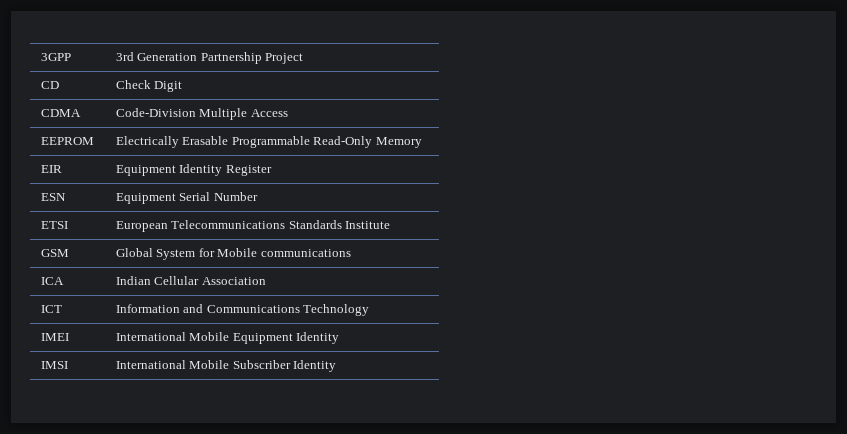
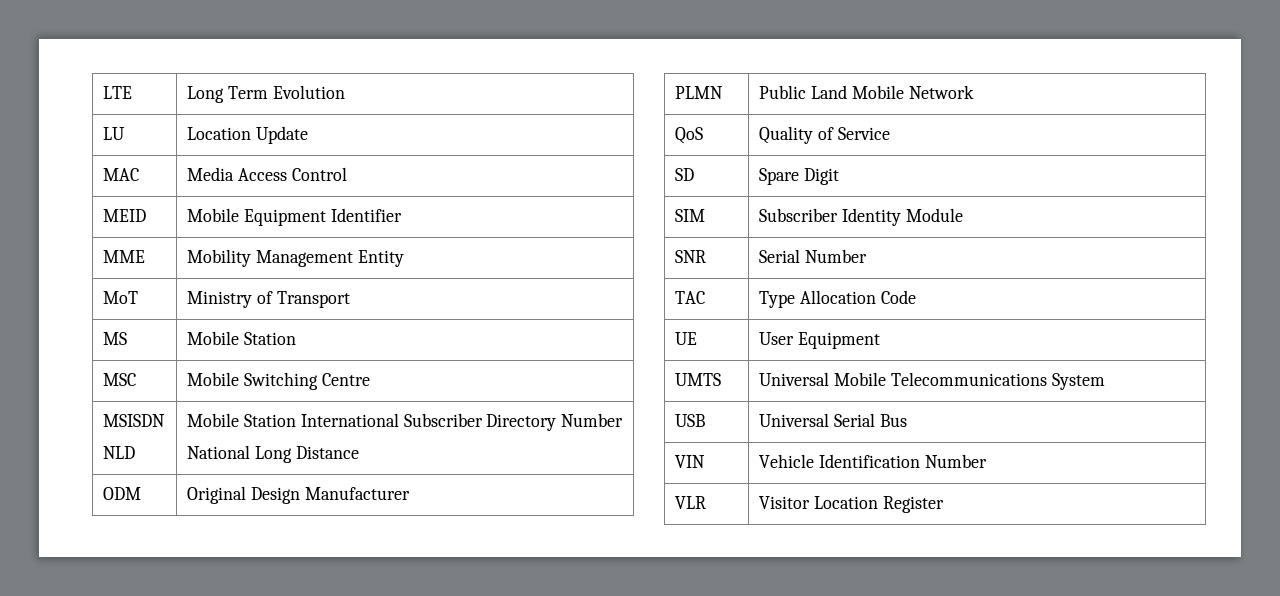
[40,53,71,61] [115,52,304,64] [40,81,59,89] [115,80,183,92] [40,109,81,117] [115,108,288,120] [40,137,94,145] [115,136,422,148] [40,165,62,173] [115,164,272,176] [40,193,66,201] [115,192,258,204] [40,221,68,229] [115,220,391,232] [40,249,69,257] [115,248,351,260] [40,277,64,285] [115,276,266,285] [40,305,62,313] [115,304,370,316] [40,333,69,341] [115,332,340,344] [40,361,68,369] [115,360,337,372] 3GPP | 3rd Generation Partnership Project // CD | Check Digit // CDMA | Code-Division Multiple Access // EEPROM | Electrically Erasable Programmable Read-Only Memory // EIR | Equipment Identity Register // ESN | Equipment Serial Number // ETSI | European Telecommunications Standards Institute // GSM | Global System for Mobile communications // ICA | Indian Cellular Association // ICT | Information and Communications Technology // IMEI | International Mobile Equipment Identity // IMSI | International Mobile Subscriber Identity -> [103,86,133,99] [187,85,345,103] [103,127,126,140] [187,126,309,144] [103,168,140,181] [187,167,347,181] [103,209,147,222] [187,208,402,226] [103,250,146,263] [187,249,404,267] [103,291,139,304] [187,291,350,308] [103,332,128,345] [187,331,297,345] [103,373,137,386] [187,372,370,390] [103,414,166,427] [103,446,136,459] [187,413,624,431] [187,445,359,463] [103,487,142,500] [187,486,410,504] [675,86,724,99] [759,85,974,99] [675,127,704,144] [759,126,890,144] [675,168,695,181] [759,168,840,185] [675,209,706,222] [759,208,963,226] [675,250,707,263] [759,249,868,263] [675,291,706,304] [759,290,916,308] [675,332,698,345] [759,332,881,349] [675,373,722,386] [759,372,1105,390] [675,414,706,427] [759,413,907,427] [675,455,706,468] [759,454,987,468] [675,496,707,509] [759,496,944,513] LTE | Long Term Evolution // LU | Location Update // MAC | Media Access Control // MEID | Mobile Equipment Identifier // MME | Mobility Management Entity // MoT | Ministry of Transport // MS | Mobile Station // MSC | Mobile Switching Centre // MSISDN // NLD | Mobile Station International Subscriber Directory Number // National Long Distance // ODM | Original Design Manufacturer // PLMN | Public Land Mobile Network // QoS | Quality of Service // SD | Spare Digit // SIM | Subscriber Identity Module // SNR | Serial Number // TAC | Type Allocation Code // UE | User Equipment // UMTS | Universal Mobile Telecommunications System // USB | Universal Serial Bus // VIN | Vehicle Identification Number // VLR | Visitor Location Register

